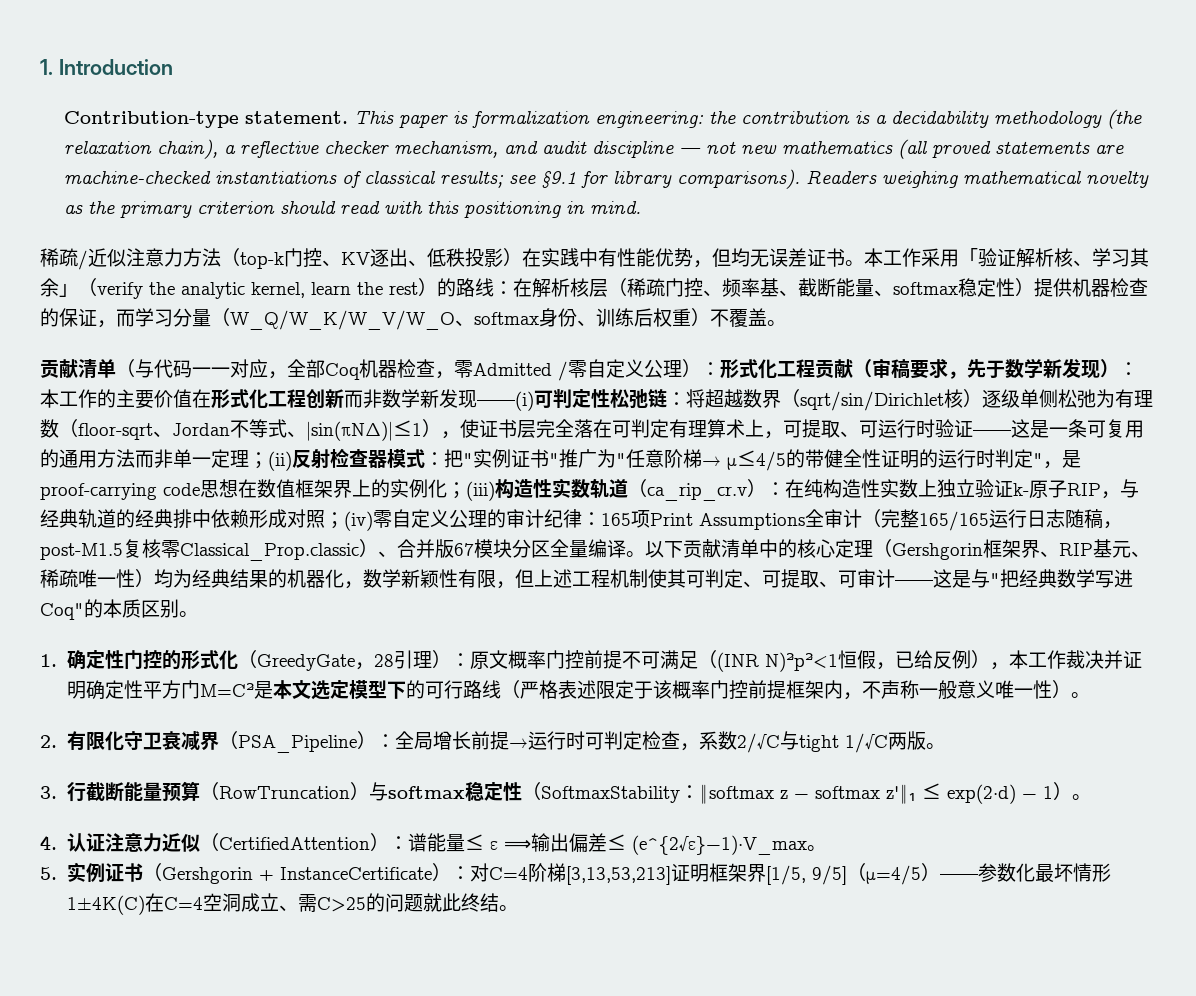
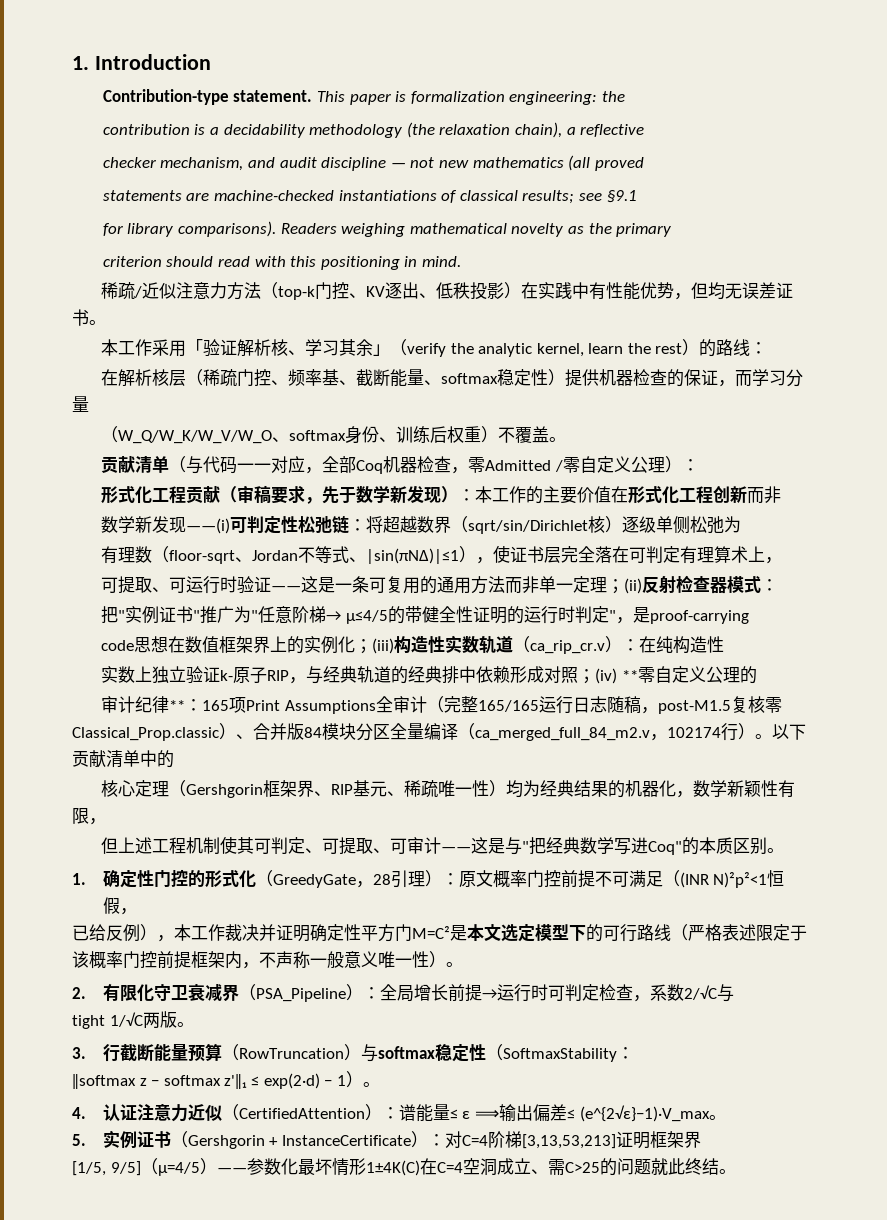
(737, 117) none -> (625, 96) //
(320, 149) none -> (645, 130) //
(992, 149) none -> (644, 164) //
(577, 179) none -> (637, 196) //
(193, 209) none -> (672, 230) //
(864, 263) none -> (106, 322) //
(513, 288) none -> (768, 348) //
(211, 318) none -> (89, 404) //
(720, 369) none -> (699, 465) //
(382, 398) none -> (781, 494) //
(1115, 398) none -> (741, 524) //
(783, 435) none -> (782, 560) //
(444, 459) none -> (778, 585) //
(157, 491) none -> (749, 617) //
(880, 488) none -> (724, 644) //
(373, 521) none -> [621,670,638,681] **
(506, 518) none -> (757, 675) //
(582, 518) none -> [168,700,185,711] **
[454,543,474,556] 67 -> [304,727,322,738] 84
(626, 549) none -> [458,723,755,741] （ca_merged_full_84_m2.v，102174行）
(797, 548) none -> (174, 759) //
(515, 585) none -> (106, 821) //
(895, 666) none -> (137, 911) //
(799, 740) none -> (734, 993) //
(699, 792) none -> (634, 1053) //
(766, 873) none -> (702, 1139) //

